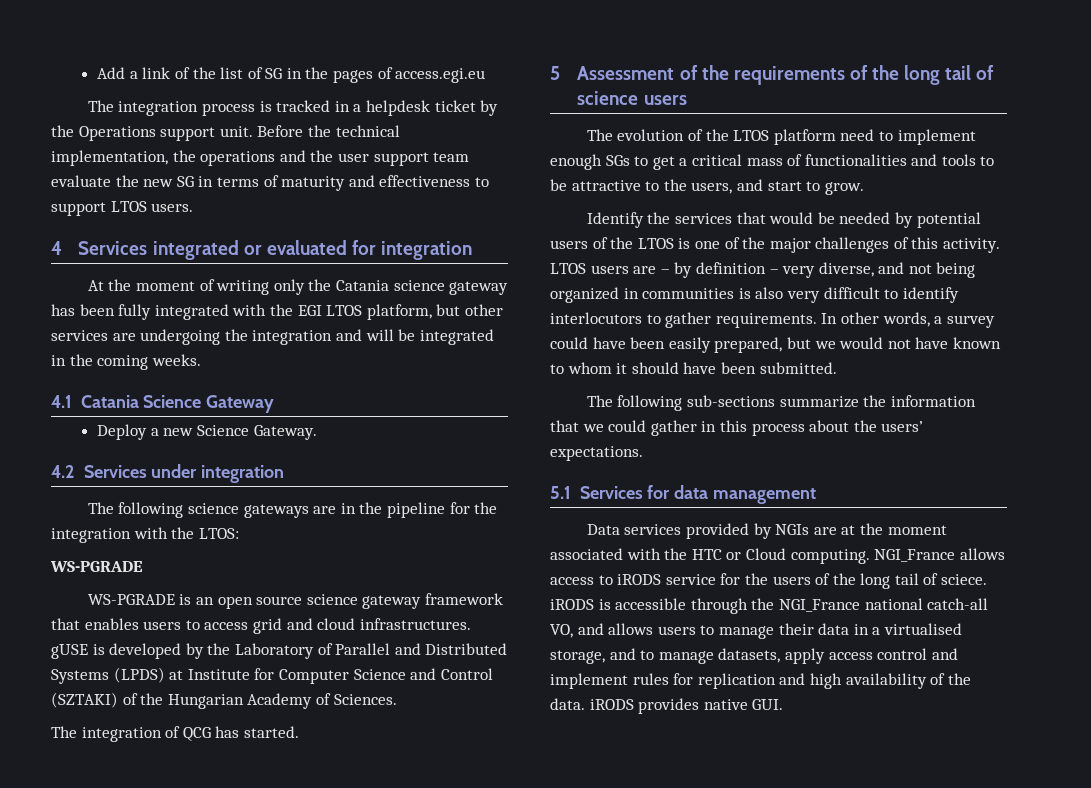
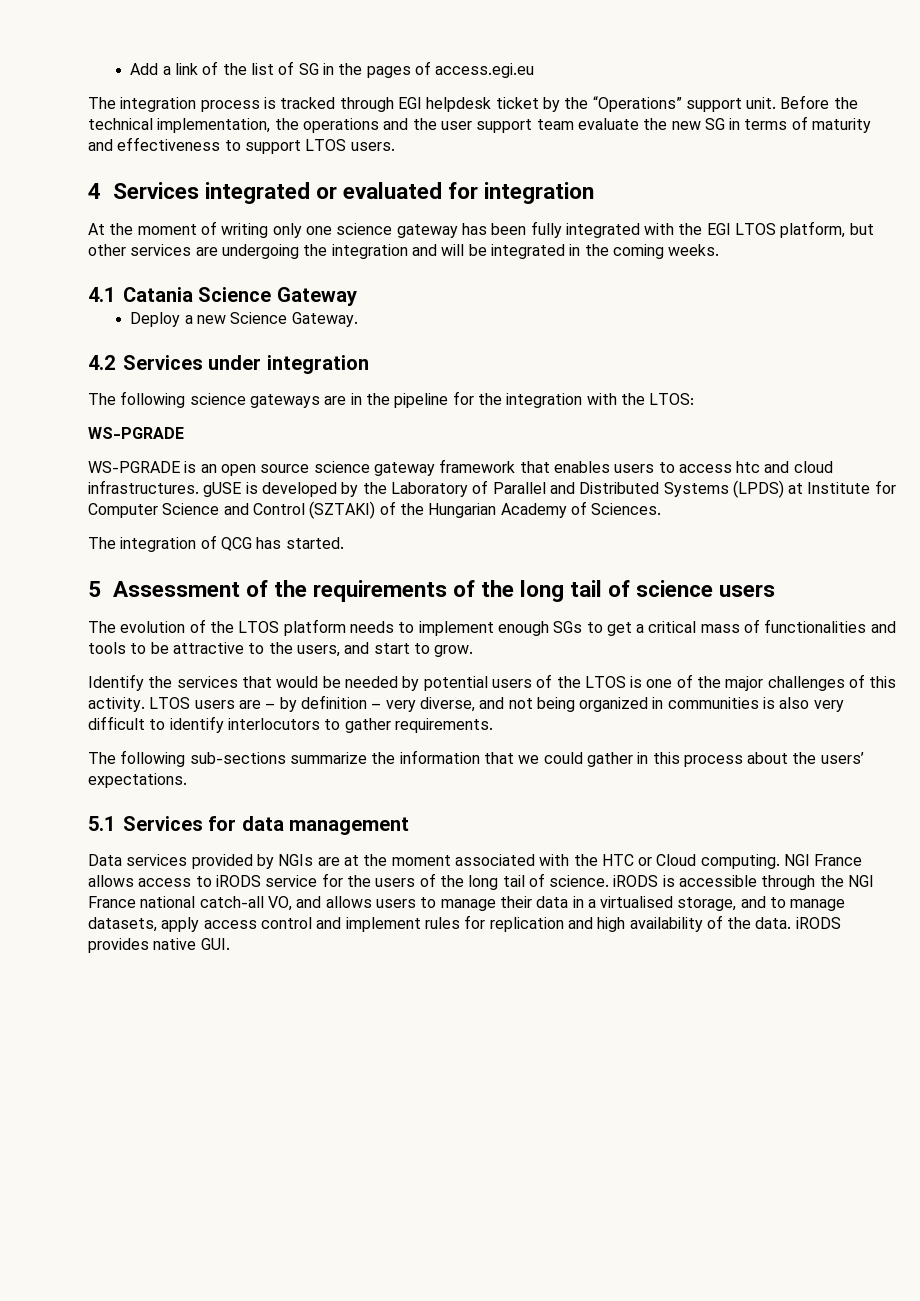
[334,101,362,112] in a -> [339,97,422,112] through EGI
[78,126,156,141] Operations -> [592,96,682,112] “Operations”
[308,279,389,291] the Catania -> [305,226,332,235] one
[252,618,282,634] grid -> [736,461,761,473] htc
[840,129,875,141] need -> [349,621,394,633] needs
[821,312,995,328] [550,337,1001,353] [550,362,837,374] In other words, a survey could have been easily prepared, but we would not have known to whom it should have been submitted. -> (493, 725) none
[874,549,956,562] NGI_France -> [784,854,863,866] NGI France
[941,574,988,585] sciece. -> [549,875,610,887] science.
[778,599,860,612] NGI_France -> [848,875,875,887] [88,896,136,908] NGI France

